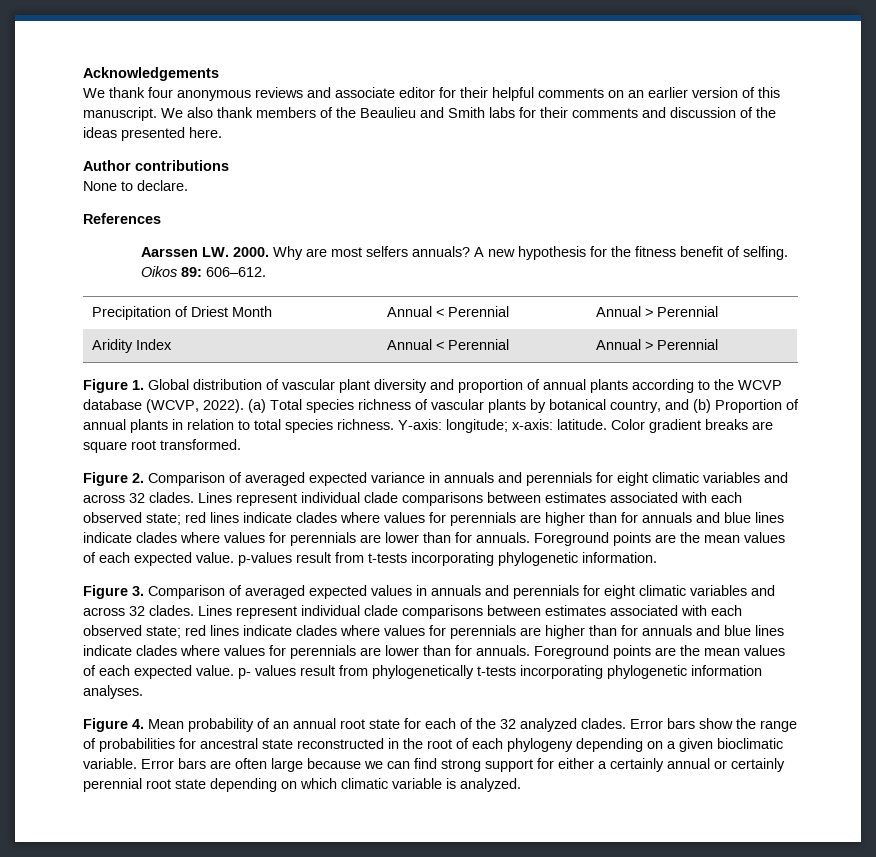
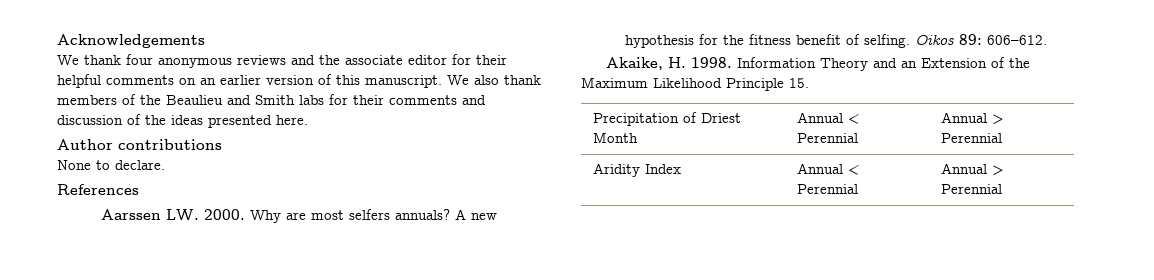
(331, 92) none -> [319,55,340,65] the
(266, 272) none -> [605,57,1030,71] [581,77,809,91] // Akaike, H. 1998. Information Theory and an Extension of the Maximum Likelihood Principle 15.
[83,379,782,393] [83,399,799,413] [83,419,773,433] [83,439,241,453] [83,472,788,486] [83,492,742,506] [83,512,784,526] [83,532,785,546] [83,552,657,566] [83,585,775,599] [83,605,742,619] [83,625,784,639] [83,645,785,659] [83,665,762,679] [83,685,143,699] [83,718,797,732] [83,738,783,752] [83,758,785,772] [83,778,521,792] // Figure 1. Global distribution of vascular plant diversity and proportion of annual plants according to the WCVP database (WCVP, 2022). (a) Total species richness of vascular plants by botanical country, and (b) Proportion of annual plants in relation to total species richness. Y-axis: longitude; x-axis: latitude. Color gradient breaks are square root transformed. // Figure 2. Comparison of averaged expected variance in annuals and perennials for eight climatic variables and across 32 clades. Lines represent individual clade comparisons between estimates associated with each observed state; red lines indicate clades where values for perennials are higher than for annuals and blue lines indicate clades where values for perennials are lower than for annuals. Foreground points are the mean values of each expected value. p-values result from t-tests incorporating phylogenetic information. // Figure 3. Comparison of averaged expected values in annuals and perennials for eight climatic variables and across 32 clades. Lines represent individual clade comparisons between estimates associated with each observed state; red lines indicate clades where values for perennials are higher than for annuals and blue lines indicate clades where values for perennials are lower than for annuals. Foreground points are the mean values of each expected value. p- values result from phylogenetically t-tests incorporating phylogenetic information analyses. // Figure 4. Mean probability of an annual root state for each of the 32 analyzed clades. Error bars show the range of probabilities for ancestral state reconstructed in the root of each phylogeny depending on a given bioclimatic variable. Error bars are often large because we can find strong support for either a certainly annual or certainly perennial root state depending on which climatic variable is analyzed. -> (1002, 189) none

